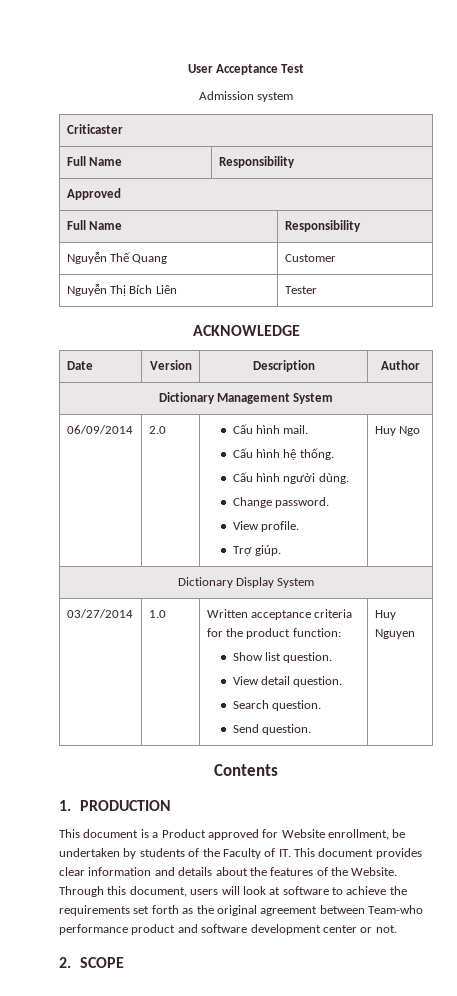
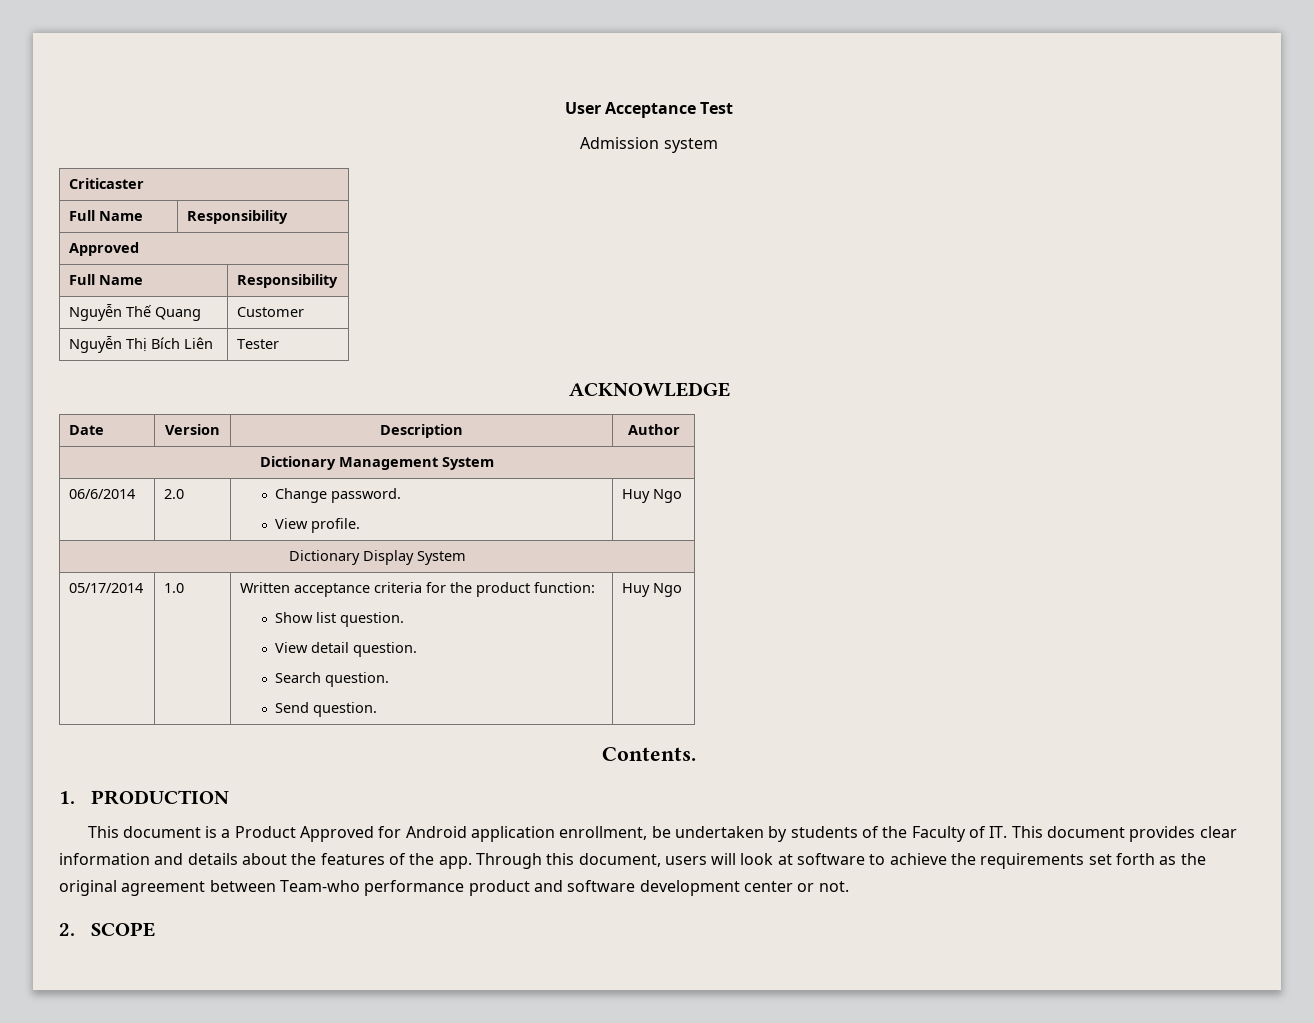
[66,425,133,434] 06/09/2014 -> [69,489,136,499] 06/6/2014
[232,424,309,434] [232,448,334,460] [232,472,349,484] Cấu hình mail. // Cấu hình hệ thống. // Cấu hình người dùng. // -> (185, 494) none
[232,545,282,556] // Trợ giúp. -> (360, 525) none
[66,609,133,618] 03/27/2014 -> [69,583,144,593] 05/17/2014
[374,629,415,639] [214,764,278,776] Nguyen // Contents -> [653,583,683,597] [602,747,696,761] Ngo // Contents.
[207,829,325,840] approved for Website -> [300,826,556,842] Approved for Android application
[351,867,398,876] Website. -> [438,856,472,869] app.

